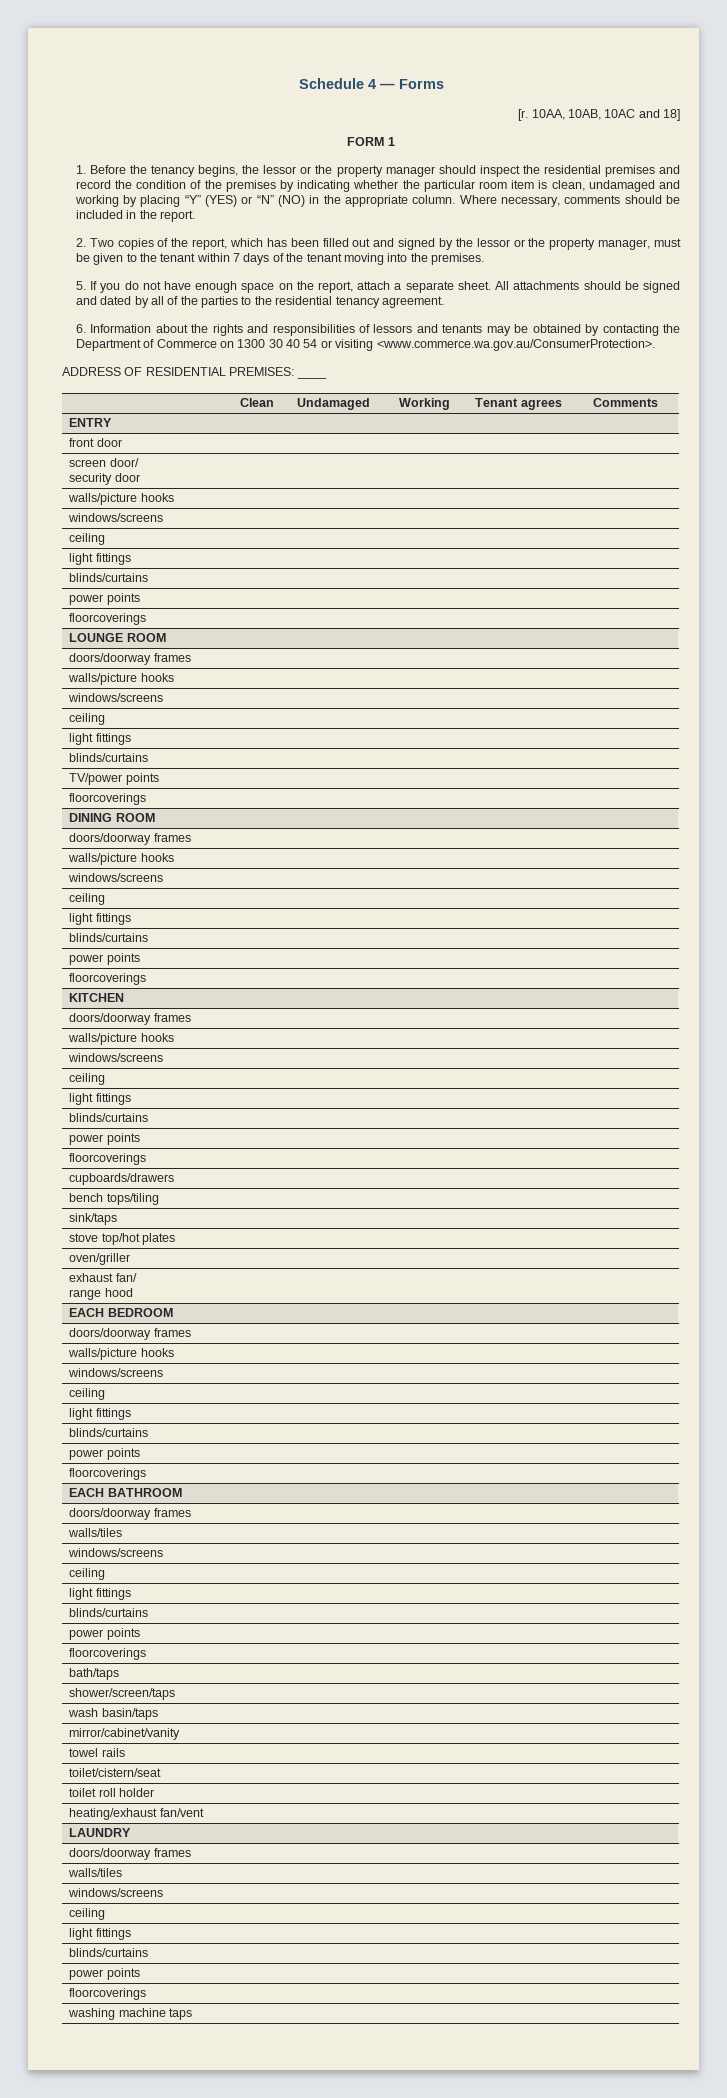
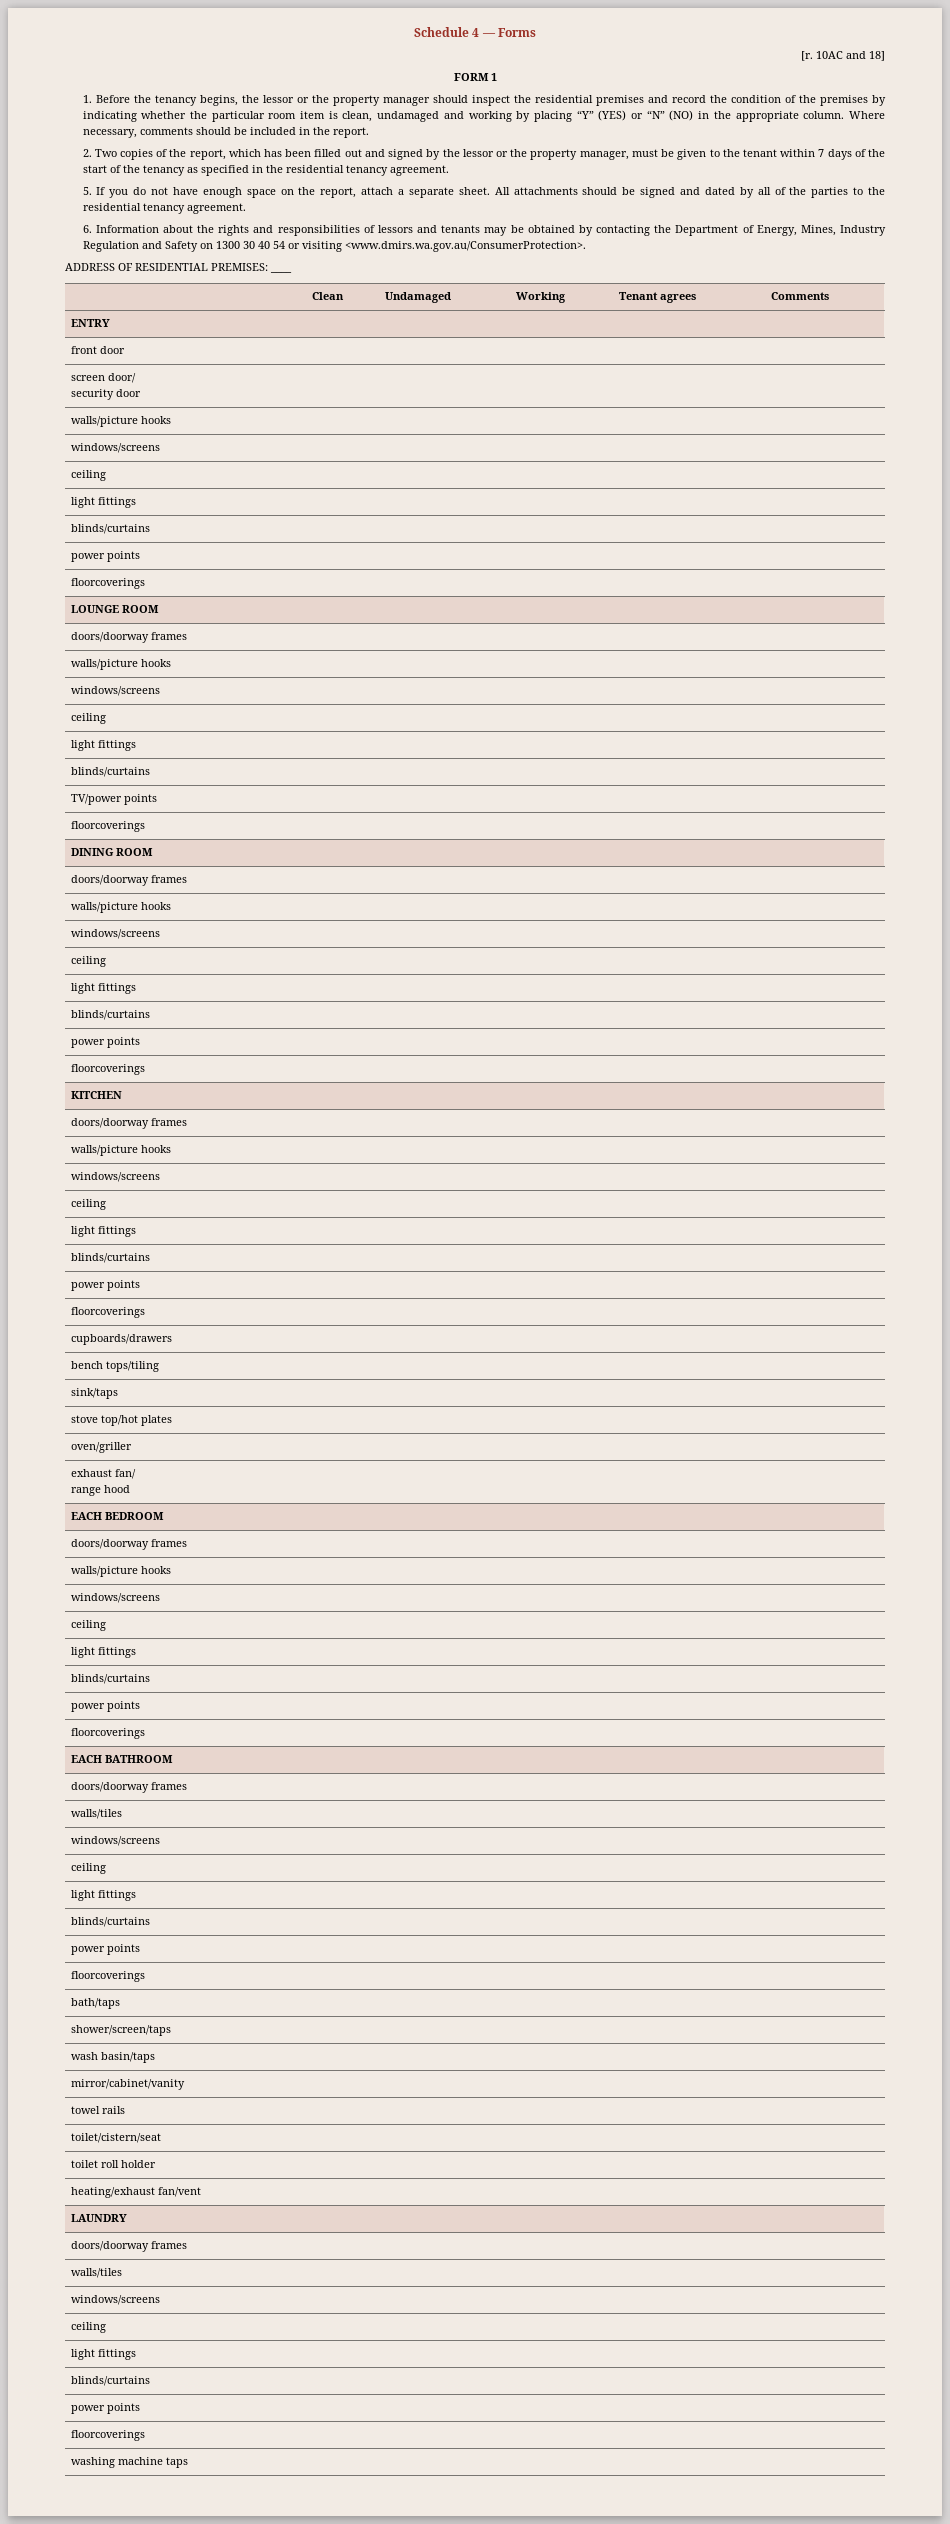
[531,109,601,120] 10AA, 10AB, -> (813, 56) none
[306,253,485,265] tenant moving into the premises. -> [82,165,449,176] start of the tenancy as specified in the residential tenancy agreement.
[156,339,217,348] Commerce -> [756,225,886,236] [82,241,198,252] Energy, Mines, Industry Regulation and Safety
[376,339,655,351] <www.commerce.wa.gov.au/ConsumerProtection>. -> [344,241,586,252] <www.dmirs.wa.gov.au/ConsumerProtection>.

